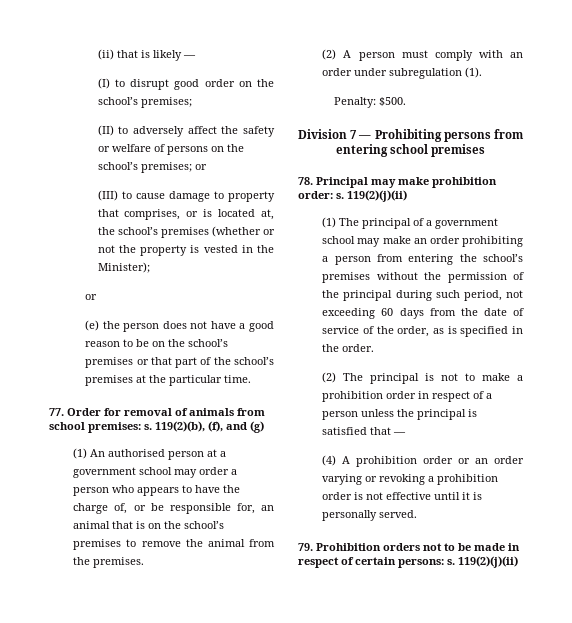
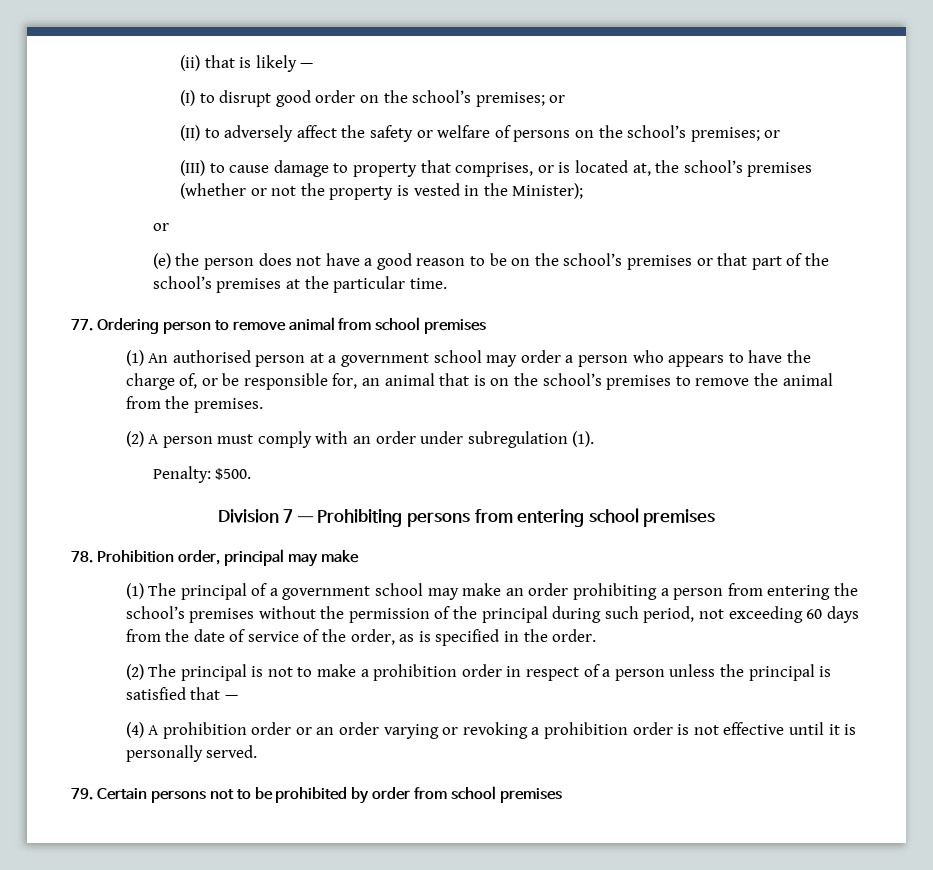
(192, 102) none -> [549,95,566,103] or
[67,408,265,416] [49,421,264,433] Order for removal of animals from school premises: s. 119(2)(b), (f), and (g) -> [96,317,487,334] Ordering person to remove animal from school premises
[316,177,497,188] [298,190,407,202] Principal may make prohibition order: s. 119(2)(j)(ii) -> [96,549,359,567] Prohibition order, principal may make
[316,543,420,551] Prohibition orders -> [96,788,206,803] Certain persons
[474,543,520,551] [298,556,518,568] made in respect of certain persons: s. 119(2)(j)(ii) -> [275,786,563,804] prohibited by order from school premises

